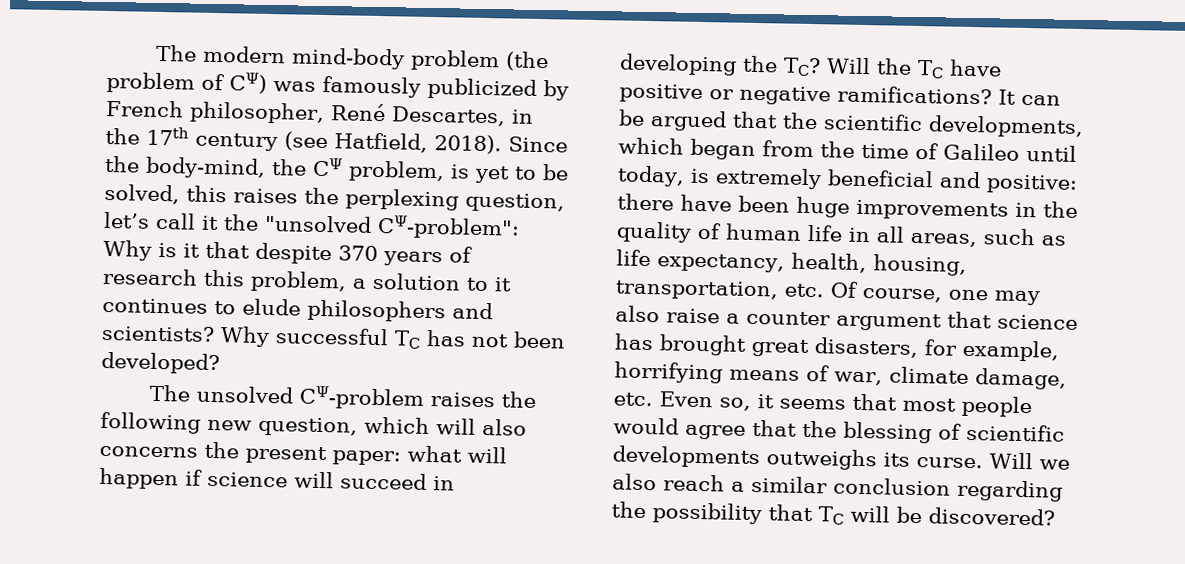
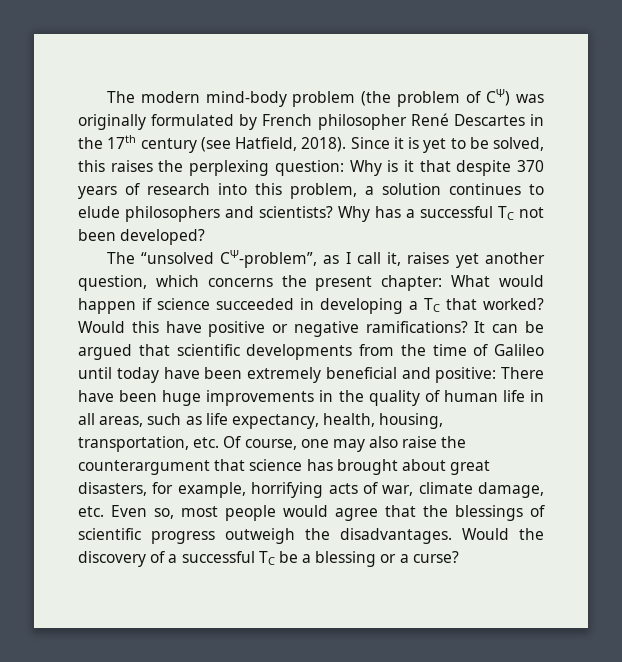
[322,75,569,101] [105,99,506,127] famously publicized by French philosopher, René Descartes, -> [78,113,525,130] originally formulated by French philosopher René Descartes
[104,155,445,183] the body-mind, the CΨ problem, -> [393,137,404,149] it
[465,192,565,213] [103,211,520,240] question, let’s call it the "unsolved CΨ-problem": -> [274,160,344,176] question:
(198, 276) none -> [218,183,247,195] into
[466,277,512,292] to it -> (441, 189) none
[275,327,466,349] successful TC has -> [375,206,514,220] has a successful TC
[196,385,537,410] [100,411,527,437] [99,441,507,466] [99,467,455,491] [619,53,944,79] unsolved CΨ-problem raises the following new question, which will also concerns the present paper: what will happen if science will succeed in developing the TC? Will the TC -> [140,250,545,268] [78,275,544,291] [78,298,544,314] [78,321,159,333] “unsolved CΨ-problem”, as I call it, raises yet another question, which concerns the present chapter: What would happen if science succeeded in developing a TC that worked? Would this
[782,112,1084,139] [618,137,756,160] the scientific developments, which began -> [176,344,353,360] scientific developments
[617,165,710,187] today, is -> [116,367,243,383] today have been
[617,193,674,211] there -> [501,367,544,379] There
[726,310,942,332] a counter argument -> [441,436,467,448] [78,460,210,475] the counterargument
(747, 345) none -> [401,459,446,471] about
[729,369,800,381] means -> [328,483,358,494] acts
[757,393,897,411] it seems that -> (174, 513) none
[843,421,932,444] blessing -> [455,505,523,521] blessings
[612,445,1070,471] [612,473,1063,502] [611,501,1055,526] developments outweighs its curse. Will we also reach a similar conclusion regarding the possibility that TC will be discovered? -> [151,528,544,544] [78,551,459,567] progress outweigh the disadvantages. Would the discovery of a successful TC be a blessing or a curse?

